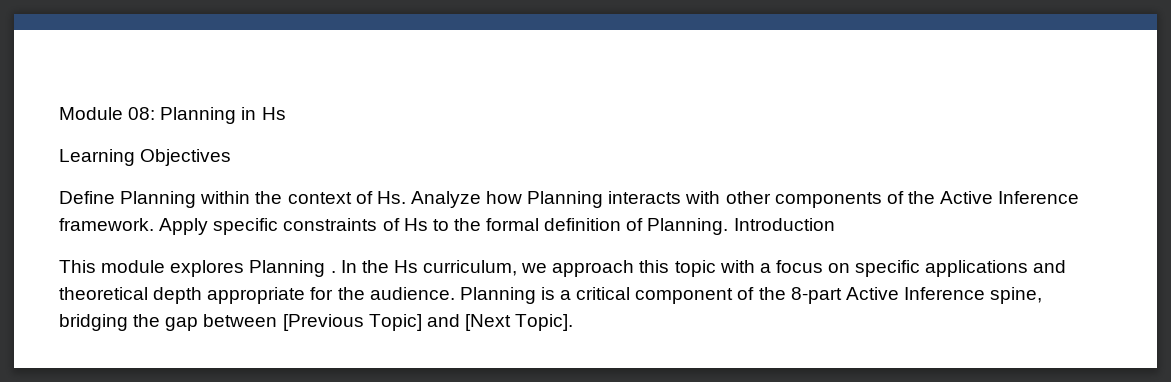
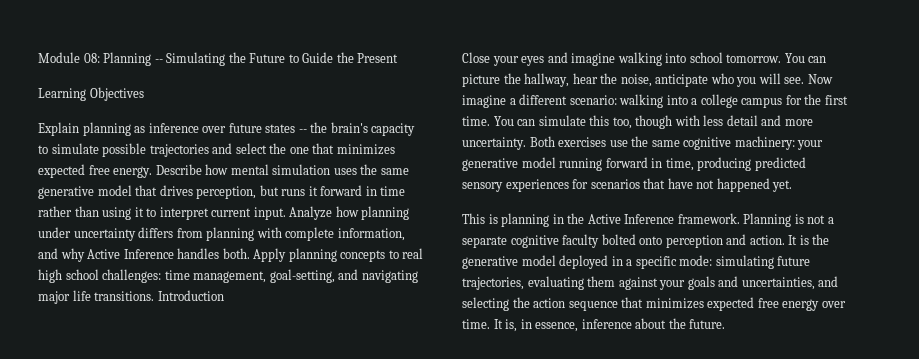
[241,107,286,120] [59,149,232,166] [59,191,1080,208] [59,218,835,235] [59,260,1067,277] [59,287,1043,304] [59,314,574,331] in Hs // Learning Objectives // Define Planning within the context of Hs. Analyze how Planning interacts with other components of the Active Inference framework. Apply specific constraints of Hs to the formal definition of Planning. Introduction // This module explores Planning . In the Hs curriculum, we approach this topic with a focus on specific applications and theoretical depth appropriate for the audience. Planning is a critical component of the 8-part Active Inference spine, bridging the gap between [Previous Topic] and [Next Topic]. -> [154,52,399,66] [38,87,144,101] [38,122,416,136] [38,143,395,157] [38,164,409,178] [38,185,406,199] [38,206,410,220] [38,227,405,241] [38,248,424,262] [38,269,418,283] [38,290,224,304] [462,52,827,66] [462,73,833,87] [462,94,848,108] [462,115,813,129] [462,136,824,150] [462,157,806,171] [462,178,793,192] [462,213,834,227] [462,234,830,248] [462,255,811,269] [462,276,839,290] [462,297,846,311] [462,318,726,332] -- Simulating the Future to Guide the Present // Learning Objectives // Explain planning as inference over future states -- the brain's capacity to simulate possible trajectories and select the one that minimizes expected free energy. Describe how mental simulation uses the same generative model that drives perception, but runs it forward in time rather than using it to interpret current input. Analyze how planning under uncertainty differs from planning with complete information, and why Active Inference handles both. Apply planning concepts to real high school challenges: time management, goal-setting, and navigating major life transitions. Introduction // Close your eyes and imagine walking into school tomorrow. You can picture the hallway, hear the noise, anticipate who you will see. Now imagine a different scenario: walking into a college campus for the first time. You can simulate this too, though with less detail and more uncertainty. Both exercises use the same cognitive machinery: your generative model running forward in time, producing predicted sensory experiences for scenarios that have not happened yet. // This is planning in the Active Inference framework. Planning is not a separate cognitive faculty bolted onto perception and action. It is the generative model deployed in a specific mode: simulating future trajectories, evaluating them against your goals and uncertainties, and selecting the action sequence that minimizes expected free energy over time. It is, in essence, inference about the future.

